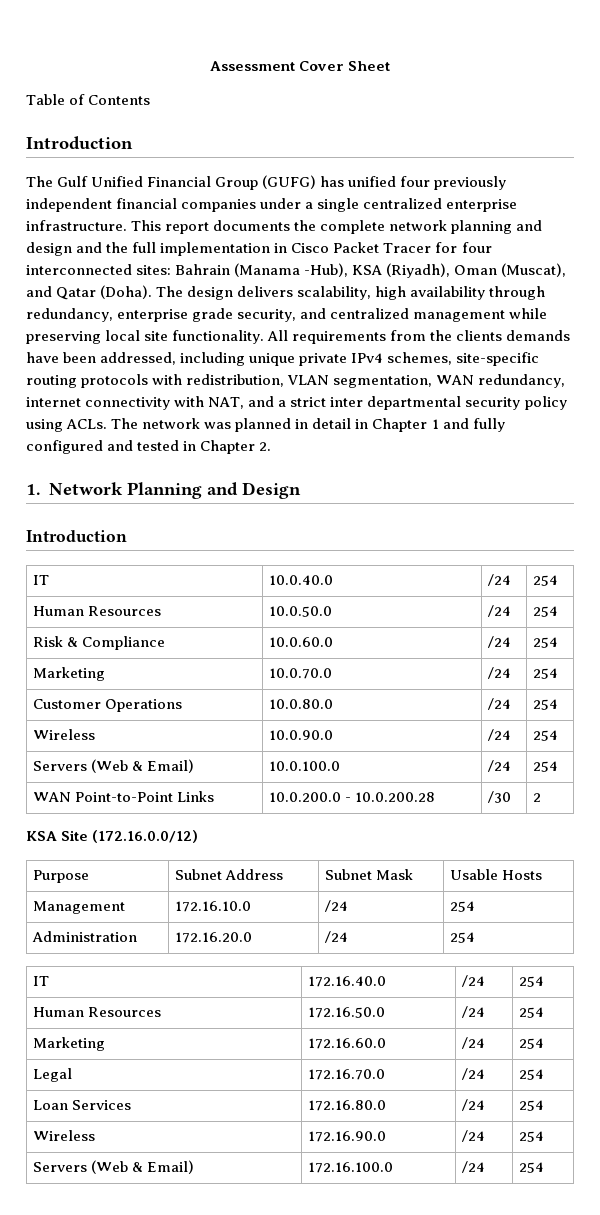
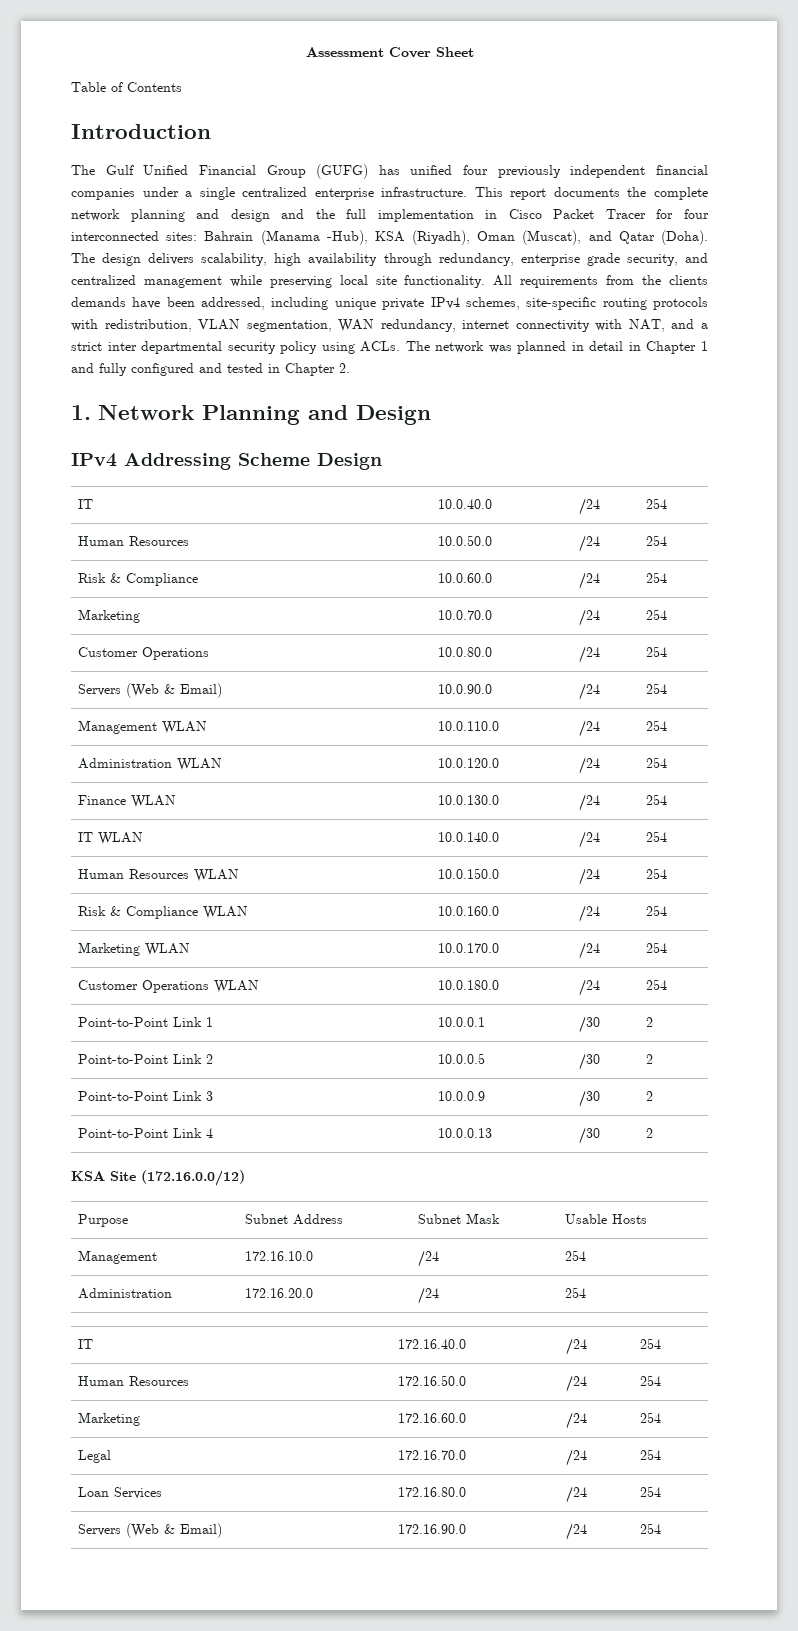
[26,530,127,542] Introduction -> [71,453,382,470] IPv4 Addressing Scheme Design
[32,729,95,740] Wireless -> [78,683,223,698] Servers (Web & Email)
[32,759,194,773] [268,761,340,771] [487,760,511,772] [532,761,558,772] [32,791,214,802] [268,792,435,802] Servers (Web & Email) | 10.0.100.0 | /24 | 254 // WAN Point-to-Point Links | 10.0.200.0 - 10.0.200.28 -> [78,720,208,734] [438,721,500,731] [579,720,601,737] [646,720,668,731] [78,758,223,771] [438,758,500,768] [579,757,601,774] [646,757,668,768] [78,795,177,808] [438,795,500,805] [579,794,601,811] [646,794,668,805] [78,832,144,845] [438,832,500,842] [579,831,601,848] [646,831,668,842] [78,869,240,882] [438,868,500,879] [579,868,601,885] [646,868,668,879] [78,906,249,919] [438,906,500,916] [579,905,601,922] [646,905,668,916] [78,942,191,956] [438,943,500,953] [579,942,601,959] [646,942,668,953] [78,980,260,993] [438,980,500,990] [579,979,601,996] [646,979,668,990] [78,1017,214,1027] [438,1017,486,1027] [579,1016,601,1033] [646,1017,654,1027] [78,1054,214,1064] [438,1053,486,1064] [579,1053,601,1070] [646,1054,654,1064] [78,1091,214,1101] [438,1091,486,1101] [579,1090,601,1107] [646,1091,654,1101] [78,1128,214,1138] [438,1128,493,1138] Management WLAN | 10.0.110.0 | /24 | 254 // Administration WLAN | 10.0.120.0 | /24 | 254 // Finance WLAN | 10.0.130.0 | /24 | 254 // IT WLAN | 10.0.140.0 | /24 | 254 // Human Resources WLAN | 10.0.150.0 | /24 | 254 // Risk & Compliance WLAN | 10.0.160.0 | /24 | 254 // Marketing WLAN | 10.0.170.0 | /24 | 254 // Customer Operations WLAN | 10.0.180.0 | /24 | 254 // Point-to-Point Link 1 | 10.0.0.1 | /30 | 2 // Point-to-Point Link 2 | 10.0.0.5 | /30 | 2 // Point-to-Point Link 3 | 10.0.0.9 | /30 | 2 // Point-to-Point Link 4 | 10.0.0.13
[32,1130,95,1141] Wireless -> [78,1523,223,1538] Servers (Web & Email)
[32,1160,194,1174] [307,1162,393,1173] [461,1161,485,1173] [518,1162,544,1173] // Servers (Web & Email) | 172.16.100.0 | /24 | 254 -> (662, 1528) none

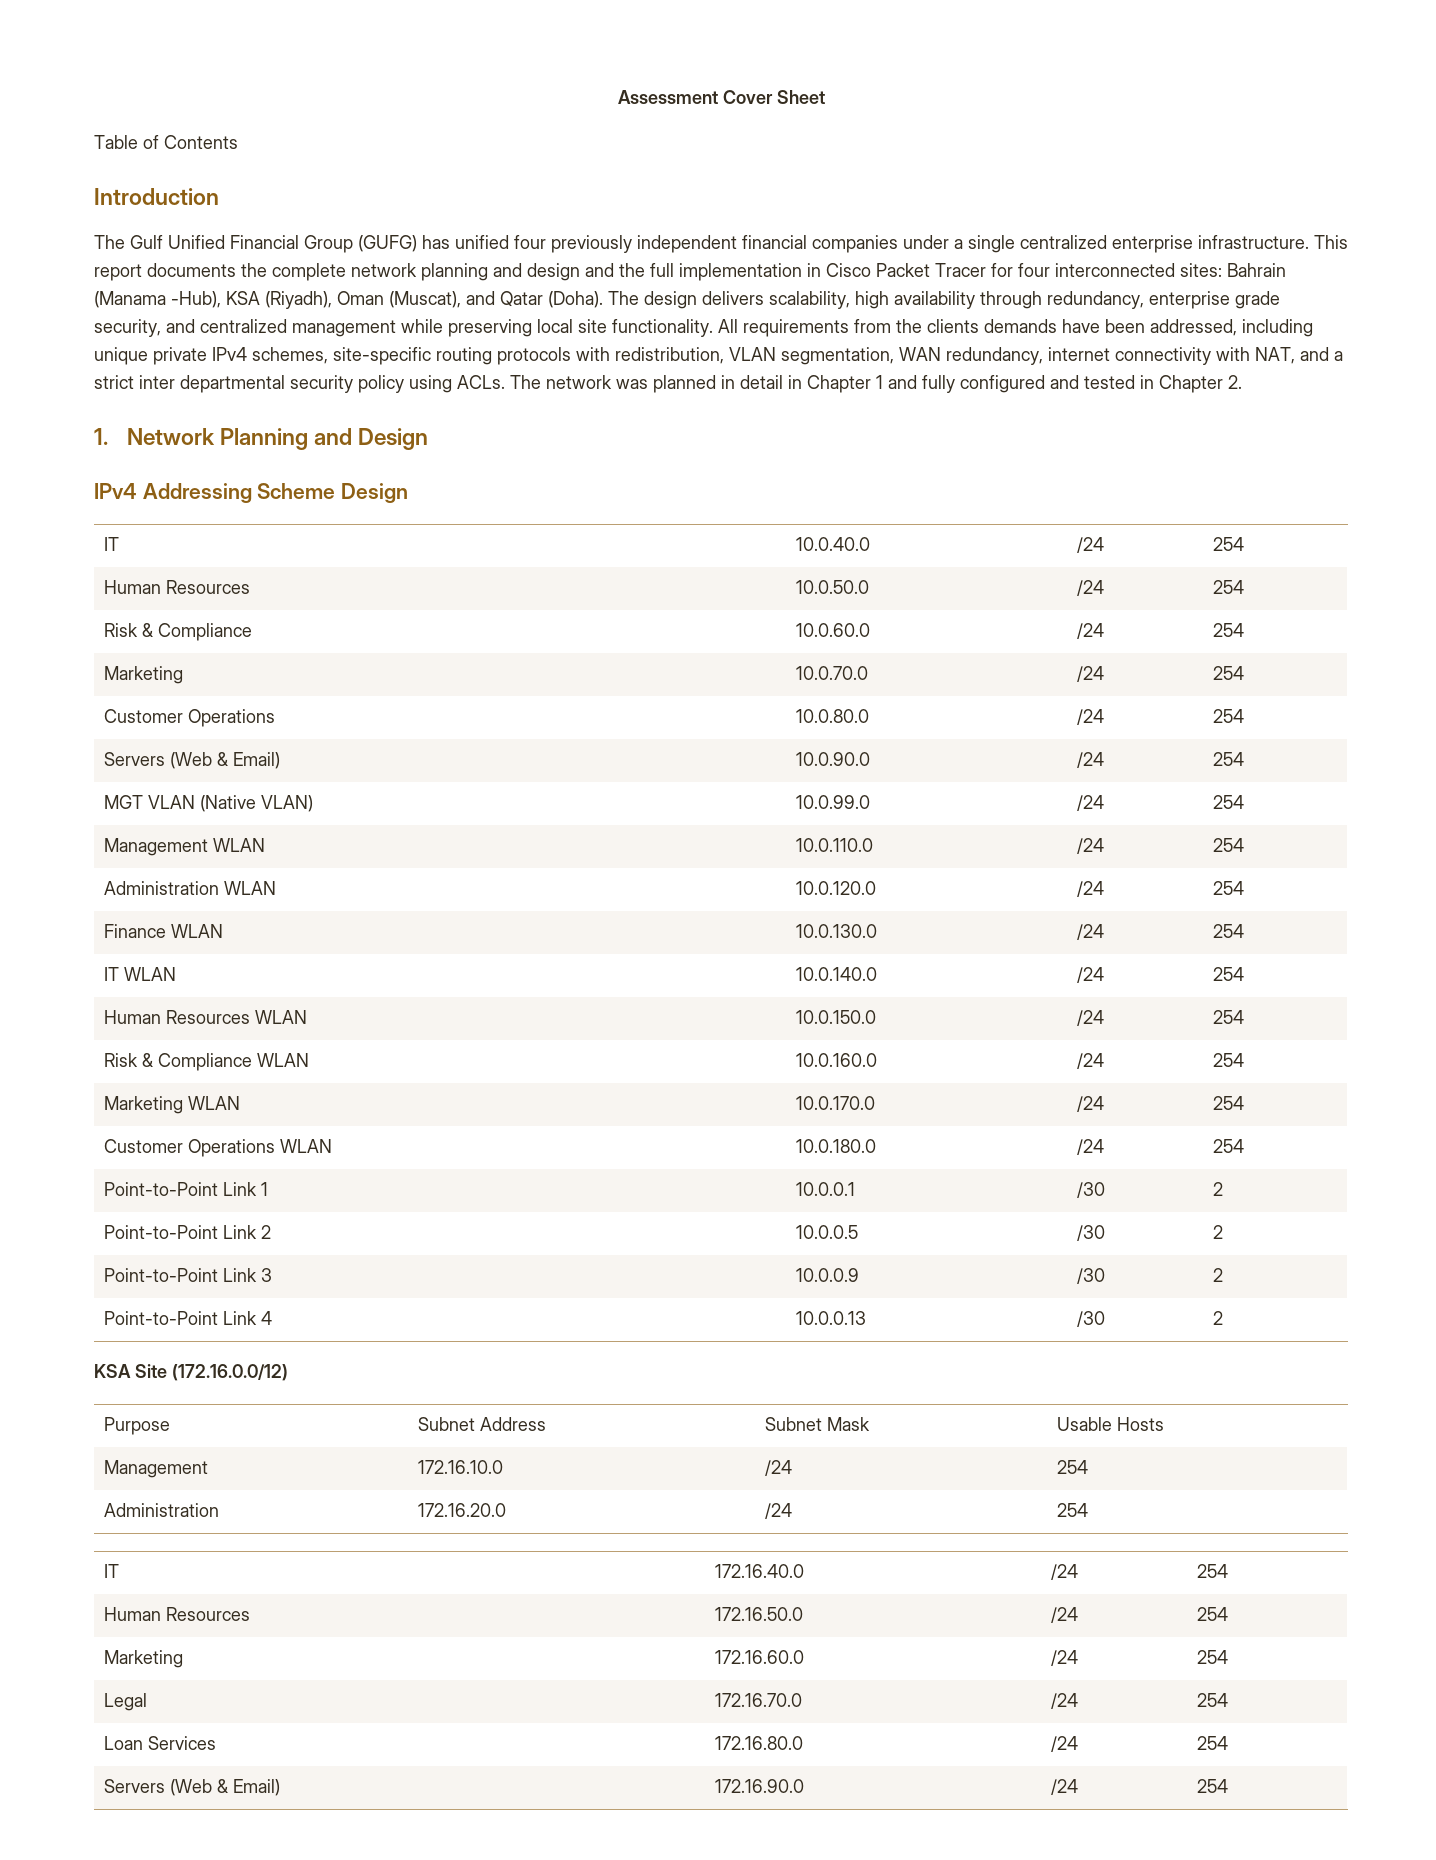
(668, 688) none -> [104,795,314,812] [796,795,871,809] [1077,795,1105,811] [1213,795,1245,809] // MGT VLAN (Native VLAN) | 10.0.99.0 | /24 | 254

